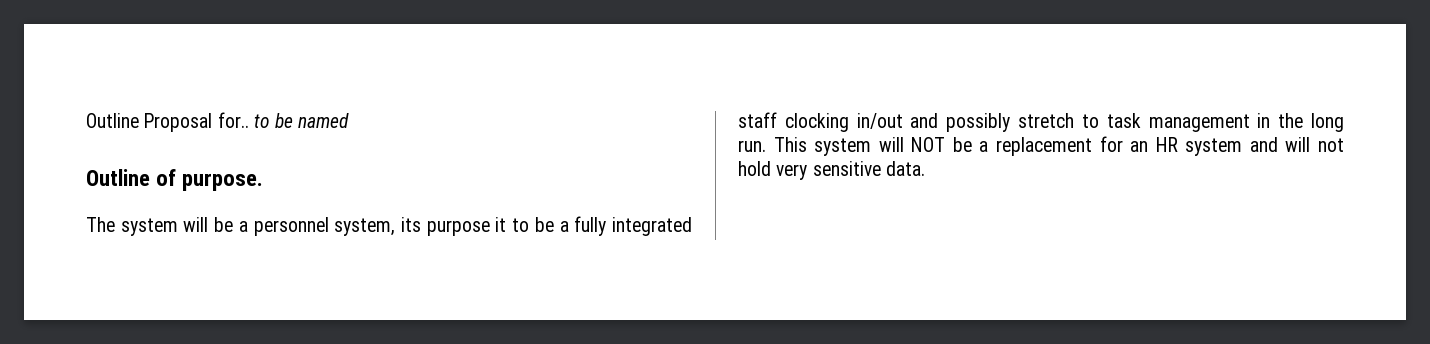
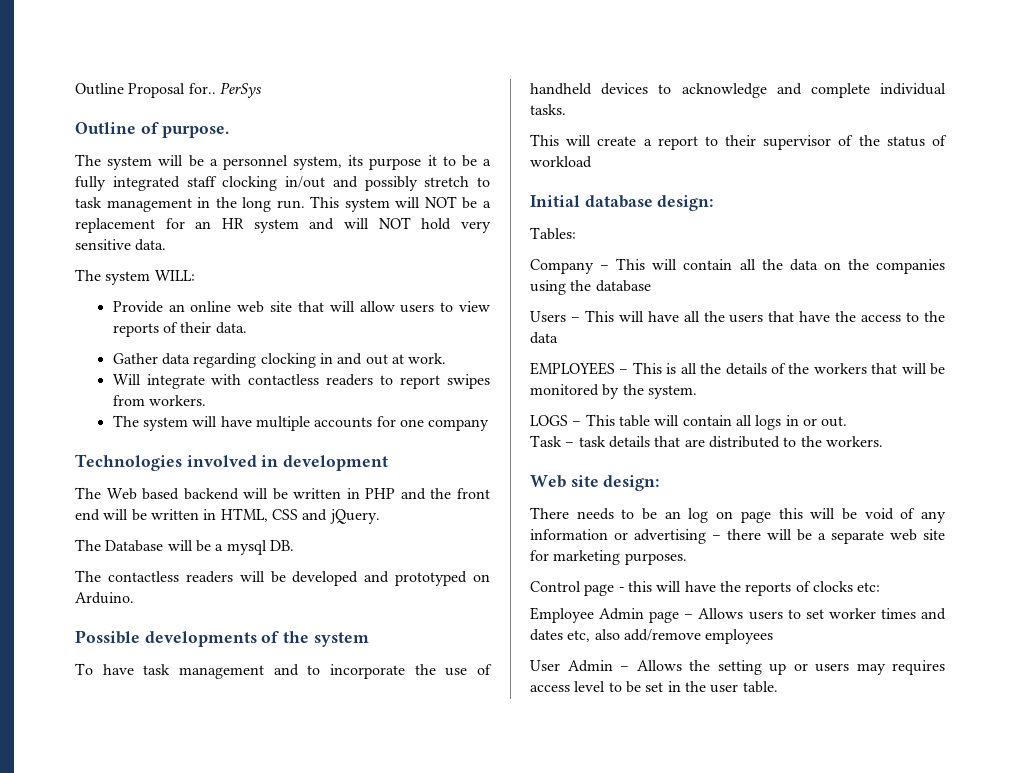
[253,113,350,128] to be named -> [219,82,262,98] PerSys
[1317,138,1344,152] not -> [378,217,411,229] NOT
(925, 168) none -> [75,269,195,285] [112,301,490,313] [112,322,247,337] [112,353,447,368] [112,374,491,389] [112,395,206,406] [112,415,490,431] [75,454,389,471] [75,487,491,500] [75,508,380,524] [75,539,294,555] [75,570,490,586] [75,592,134,604] [75,630,369,647] [75,663,493,679] [530,83,947,98] [530,104,566,115] [530,134,947,150] [530,156,592,168] [530,195,714,211] [530,227,576,240] [530,258,945,274] [530,280,651,295] [530,310,945,323] [530,332,558,344] [530,362,945,375] [530,384,697,399] [530,414,848,430] [530,435,883,448] [530,475,660,491] [530,507,946,523] [530,529,945,544] [530,550,687,565] [530,581,881,596] [530,607,946,623] [530,629,774,644] [530,660,945,675] [530,681,778,693] // The system WILL: // Provide an online web site that will allow users to view reports of their data. // Gather data regarding clocking in and out at work. // Will integrate with contactless readers to report swipes from workers. // The system will have multiple accounts for one company // Technologies involved in development // The Web based backend will be written in PHP and the front end will be written in HTML, CSS and jQuery. // The Database will be a mysql DB. // The contactless readers will be developed and prototyped on Arduino. // Possible developments of the system // To have task management and to incorporate the use of handheld devices to acknowledge and complete individual tasks. // This will create a report to their supervisor of the status of workload // Initial database design: // Tables: // Company – This will contain all the data on the companies using the database // Users – This will have all the users that have the access to the data // EMPLOYEES – This is all the details of the workers that will be monitored by the system. // LOGS – This table will contain all logs in or out. // Task – task details that are distributed to the workers. // Web site design: // There needs to be an log on page this will be void of any information or advertising – there will be a separate web site for marketing purposes. // Control page - this will have the reports of clocks etc: // Employee Admin page – Allows users to set worker times and dates etc, also add/remove employees // User Admin – Allows the setting up or users may requires access level to be set in the user table.

